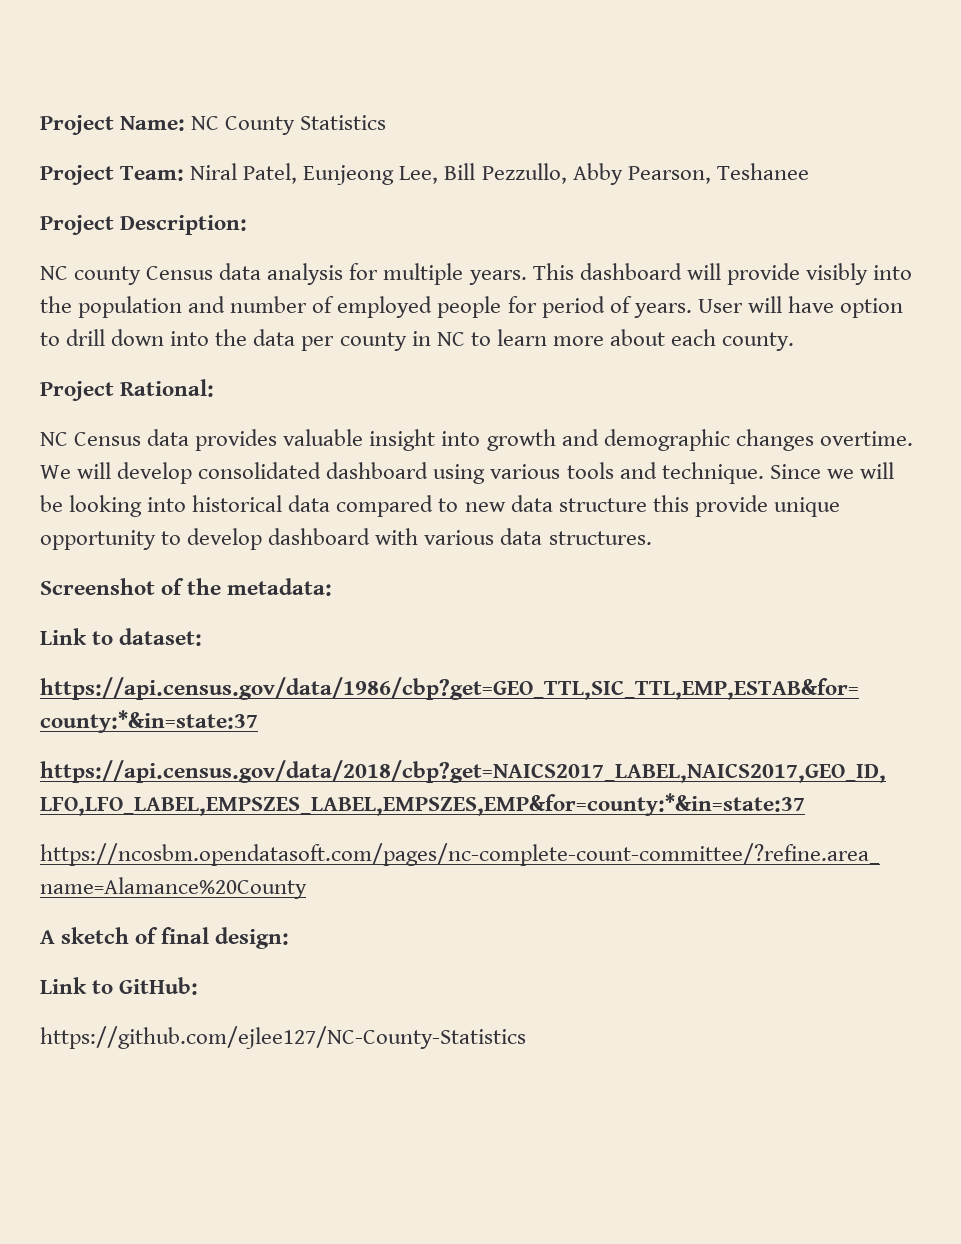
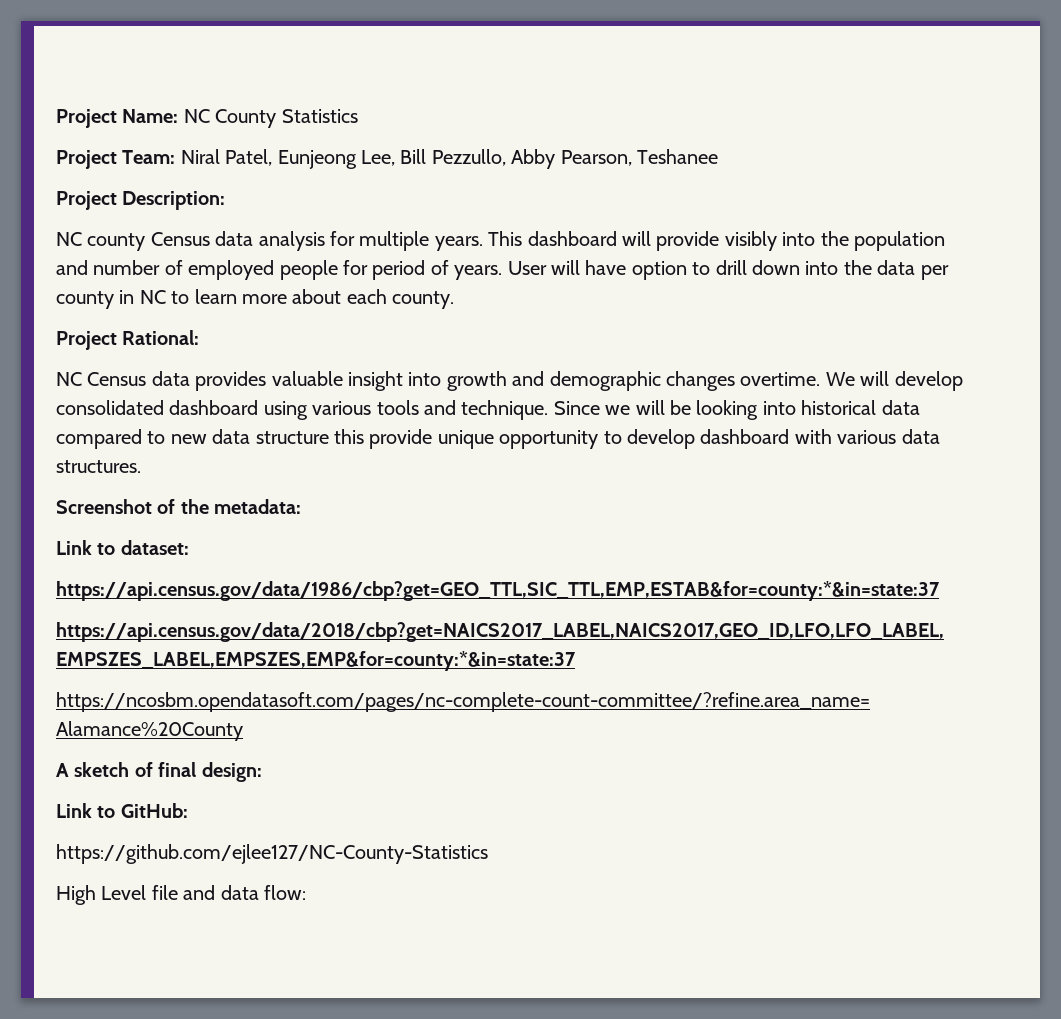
(526, 1037) none -> [56,885,306,905] // High Level file and data flow:

